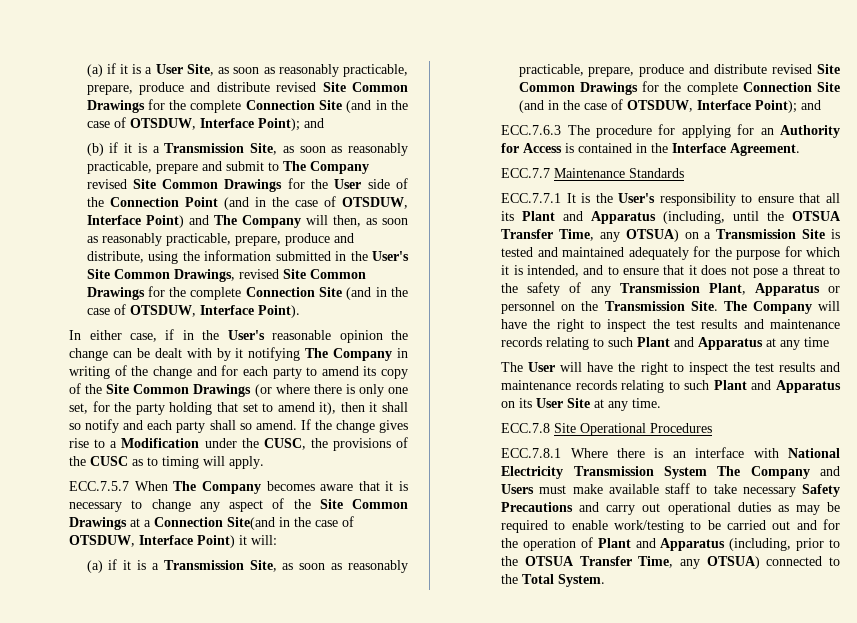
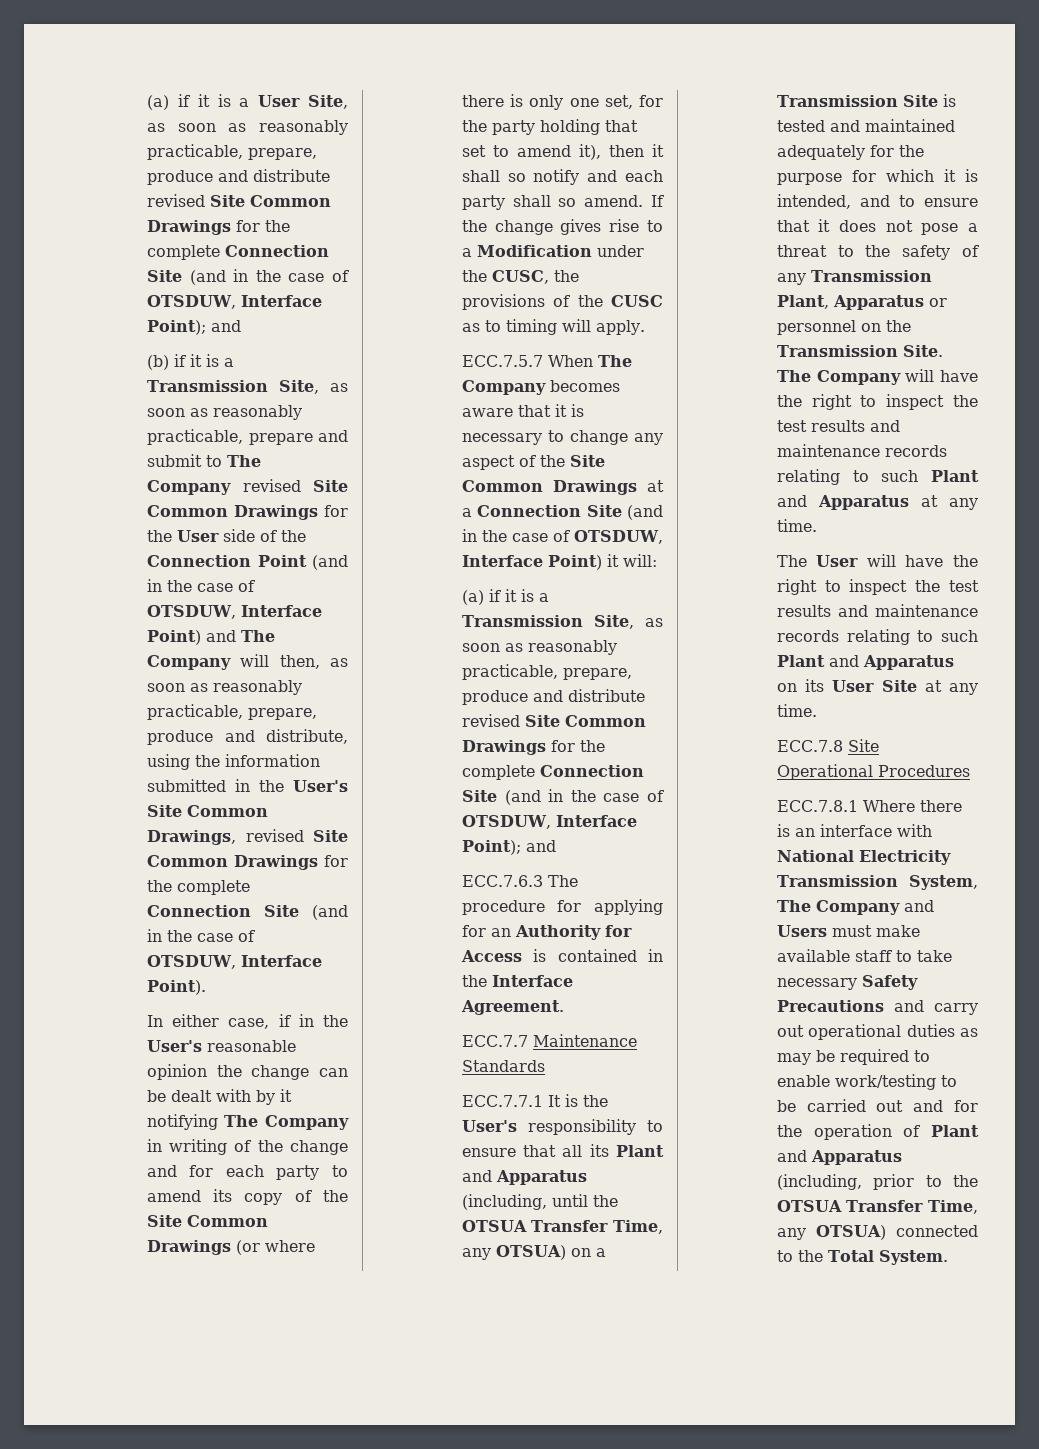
[227,517,276,530] Site(and -> [586,505,663,520] Site (and
[804,337,830,347] time -> [776,519,817,532] time.
[663,466,707,479] System -> [909,875,978,890] System,

